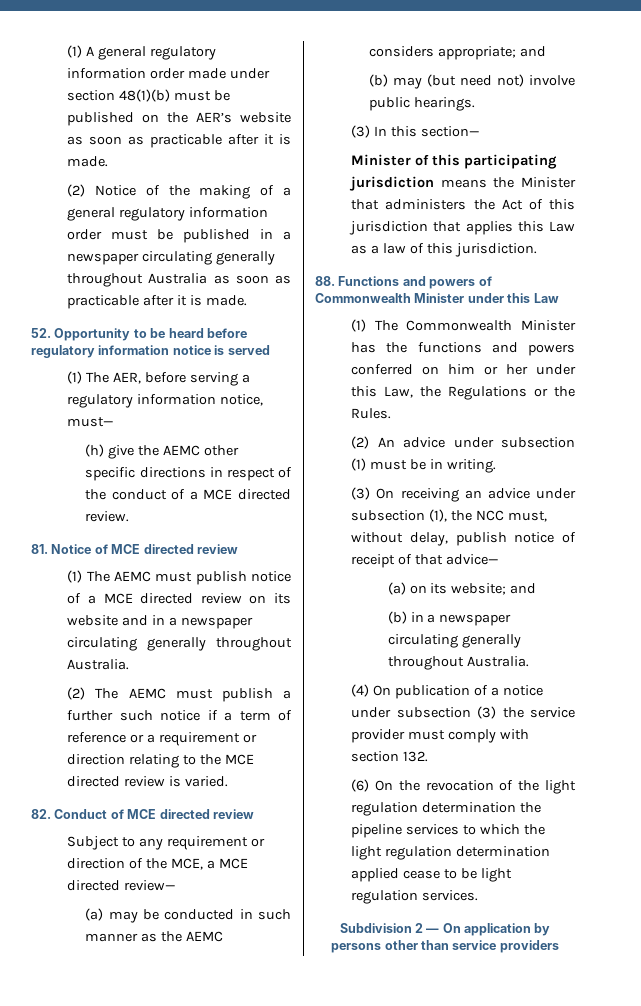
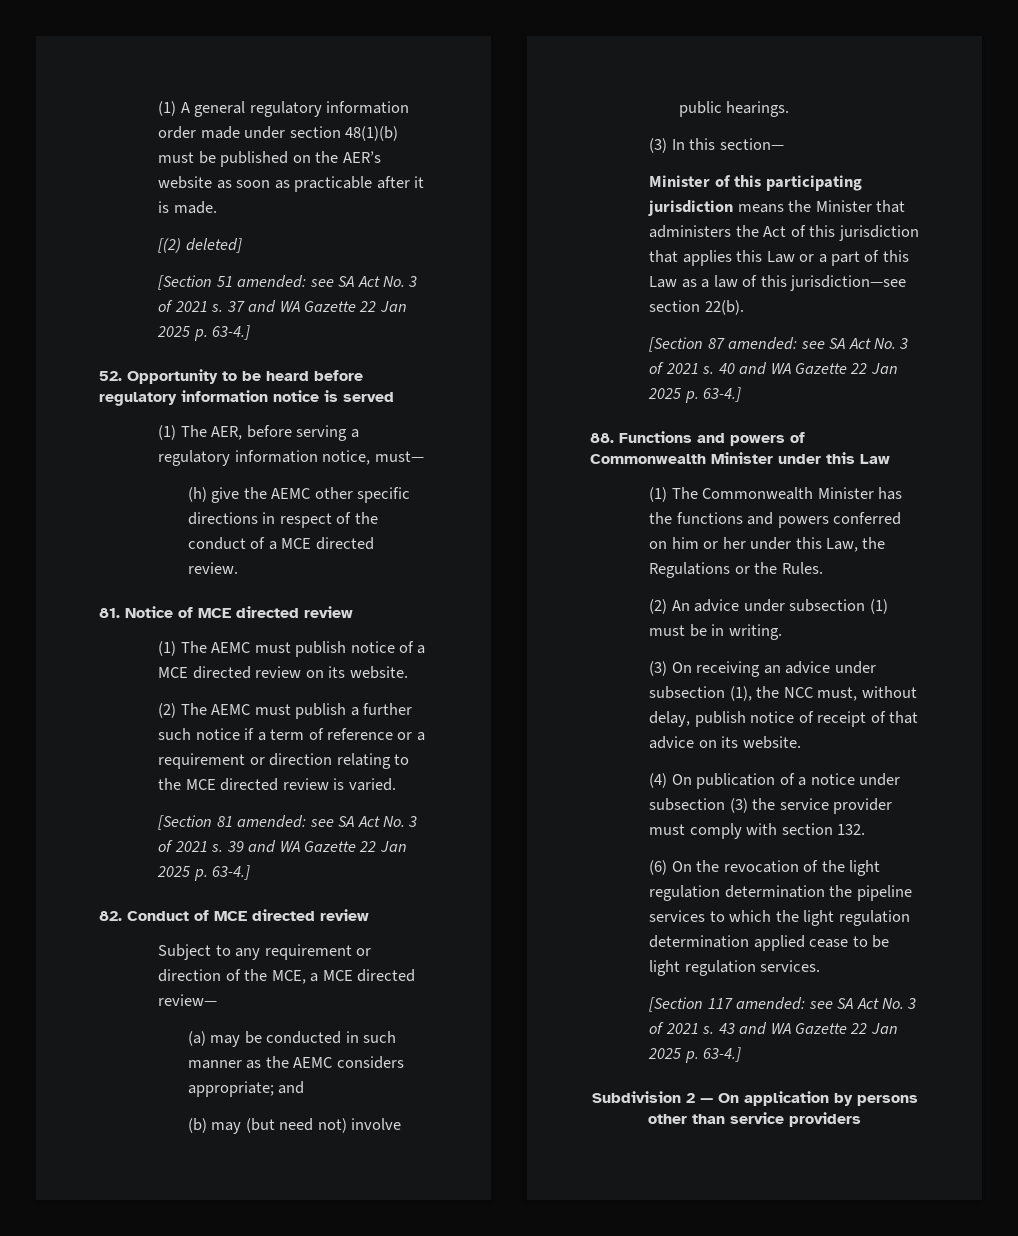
[67,184,291,199] [67,207,269,221] [67,229,291,243] [67,251,276,265] [67,273,291,287] [67,295,247,309] (2) Notice of the making of a general regulatory information order must be published in a newspaper circulating generally throughout Australia as soon as practicable after it is made. -> [158,238,242,253] [158,275,418,290] [158,300,407,313] [157,325,251,341] [(2) deleted] // [Section 51 amended: see SA Act No. 3 of 2021 s. 37 and WA Gazette 22 Jan 2025 p. 63-4.]
[67,615,253,629] [67,637,292,651] [67,659,130,670] website and in a newspaper circulating generally throughout Australia. -> [349,666,408,679] website.
(229, 781) none -> [158,815,418,830] [158,840,407,853] [157,865,251,881] // [Section 81 amended: see SA Act No. 3 of 2021 s. 39 and WA Gazette 22 Jan 2025 p. 63-4.]
(575, 226) none -> [799,250,909,266] [649,276,678,288] or a part of this Law
[454,243,537,257] jurisdiction. -> [789,275,906,291] [649,300,744,315] [649,337,909,352] [649,362,898,375] [648,387,742,403] jurisdiction—see section 22(b). // [Section 87 amended: see SA Act No. 3 of 2021 s. 40 and WA Gazette 22 Jan 2025 p. 63-4.]
[446,554,500,565] [387,582,537,595] [387,611,512,626] [387,634,521,648] [387,656,529,670] advice— // (a) on its website; and // (b) in a newspaper circulating generally throughout Australia. -> [649,736,801,749] advice on its website.
(479, 895) none -> [649,997,917,1012] [649,1022,898,1035] [648,1047,742,1063] // [Section 117 amended: see SA Act No. 3 of 2021 s. 43 and WA Gazette 22 Jan 2025 p. 63-4.]

